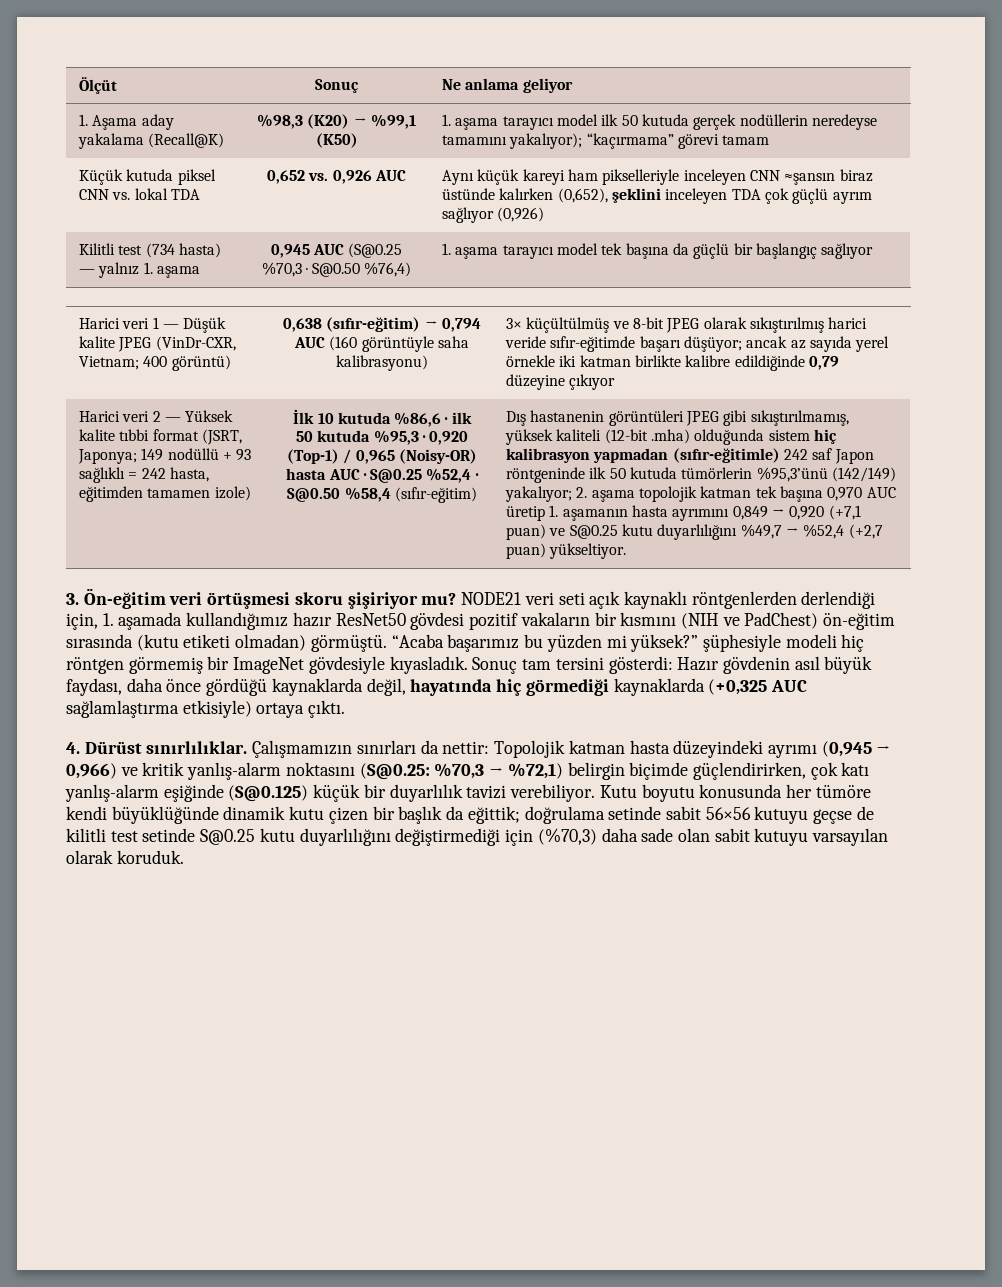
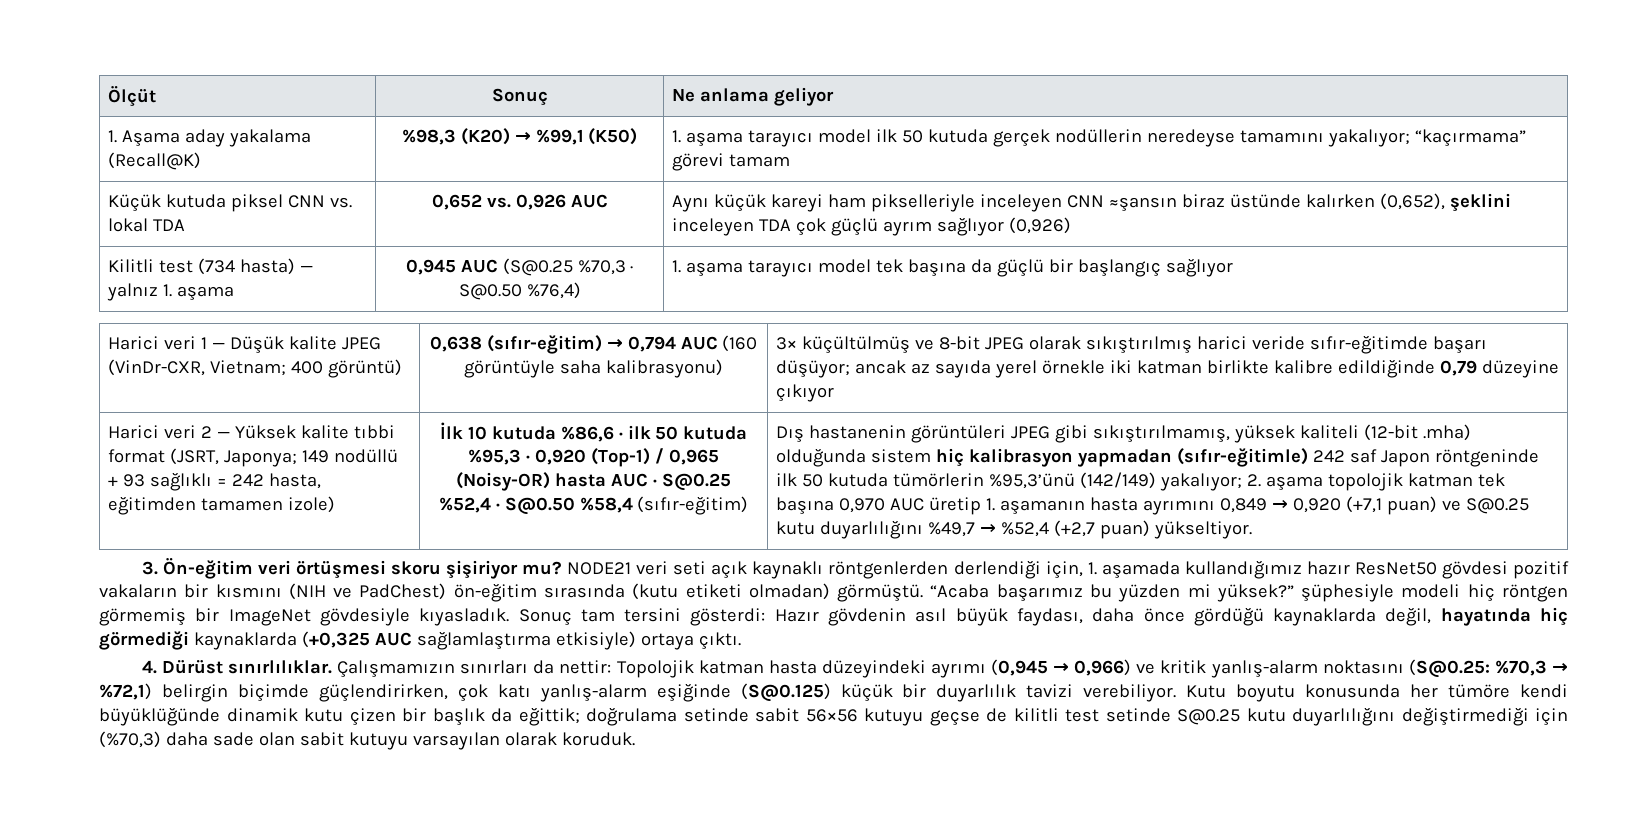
[509,133,583,149] yakalıyor); -> [1327,129,1410,147] yakalıyor;

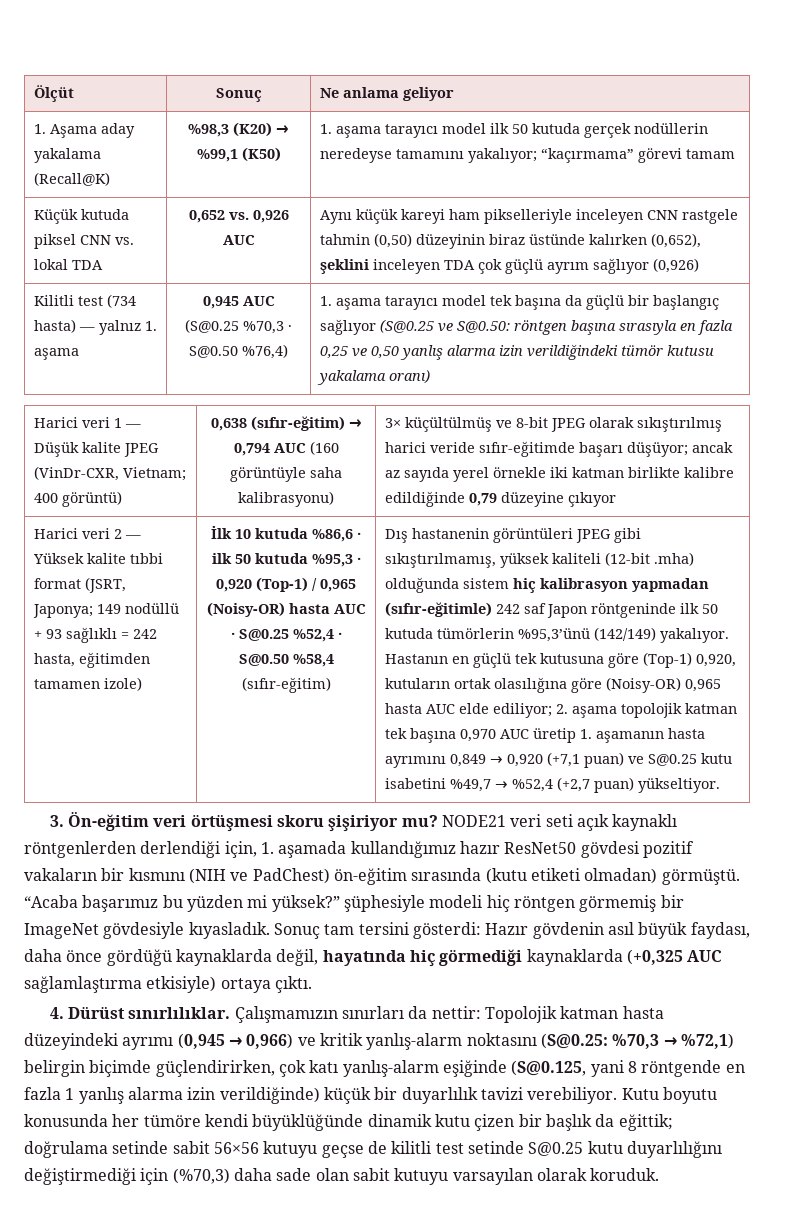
[1108,197,1177,212] ≈şansın -> [681,209,738,224] [319,233,485,249] rastgele tahmin (0,50) düzeyinin
(1233, 268) none -> [379,319,733,335] [319,344,714,360] [316,370,430,385] (S@0.25 ve S@0.50: röntgen başına sırasıyla en fazla 0,25 ve 0,50 yanlış alarma izin verildiğindeki tümör kutusu yakalama oranı)
[1159,473,1242,491] yakalıyor; -> [659,628,729,643] [384,652,736,668] [384,677,721,693] [384,703,552,718] yakalıyor. Hastanın en güçlü tek kutusuna göre (Top-1) 0,920, kutuların ortak olasılığına göre (Noisy-OR) 0,965 hasta AUC elde ediliyor;
[819,521,923,539] duyarlılığını -> [384,778,446,789] isabetini
[740,683,831,702] (S@0.125) -> [511,1060,745,1077] [24,1087,320,1104] (S@0.125, yani 8 röntgende en fazla 1 yanlış alarma izin verildiğinde)

